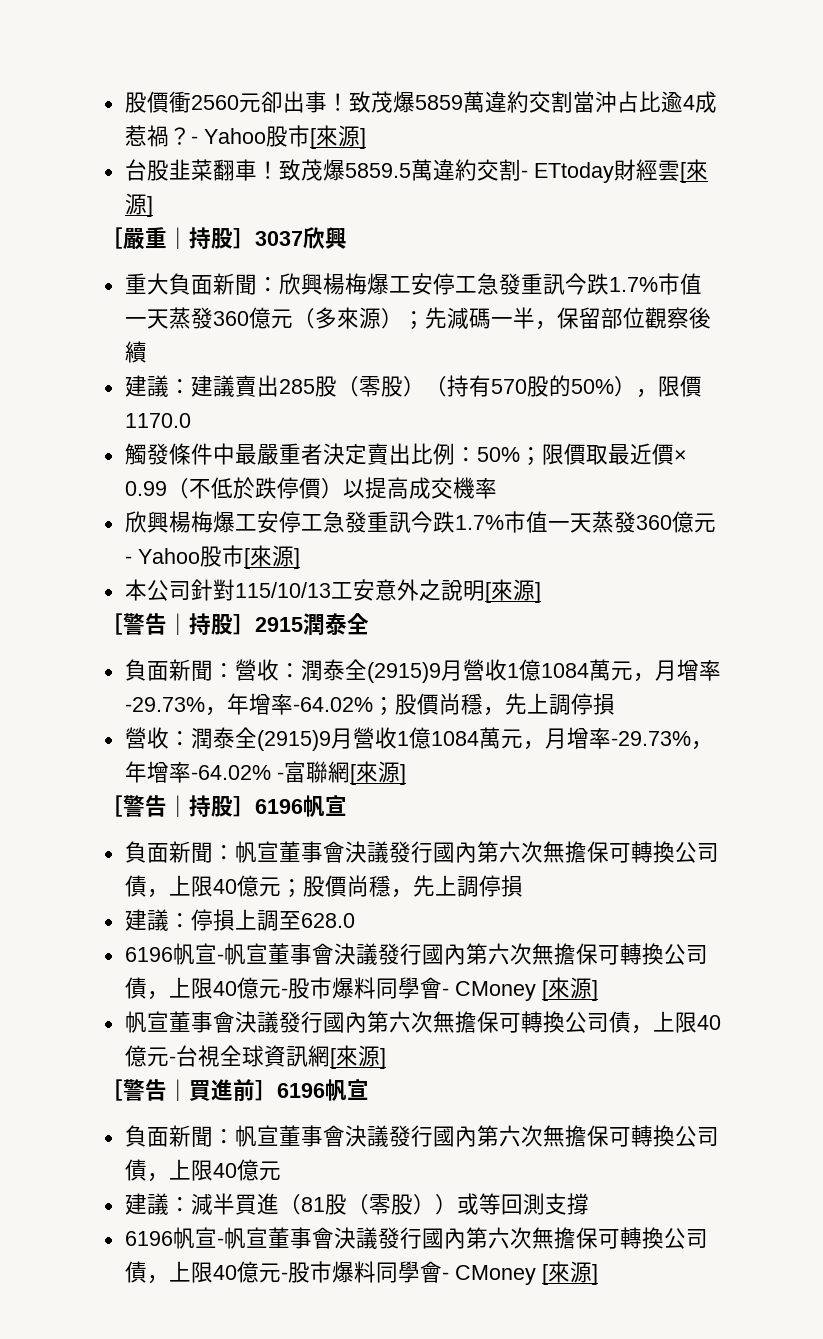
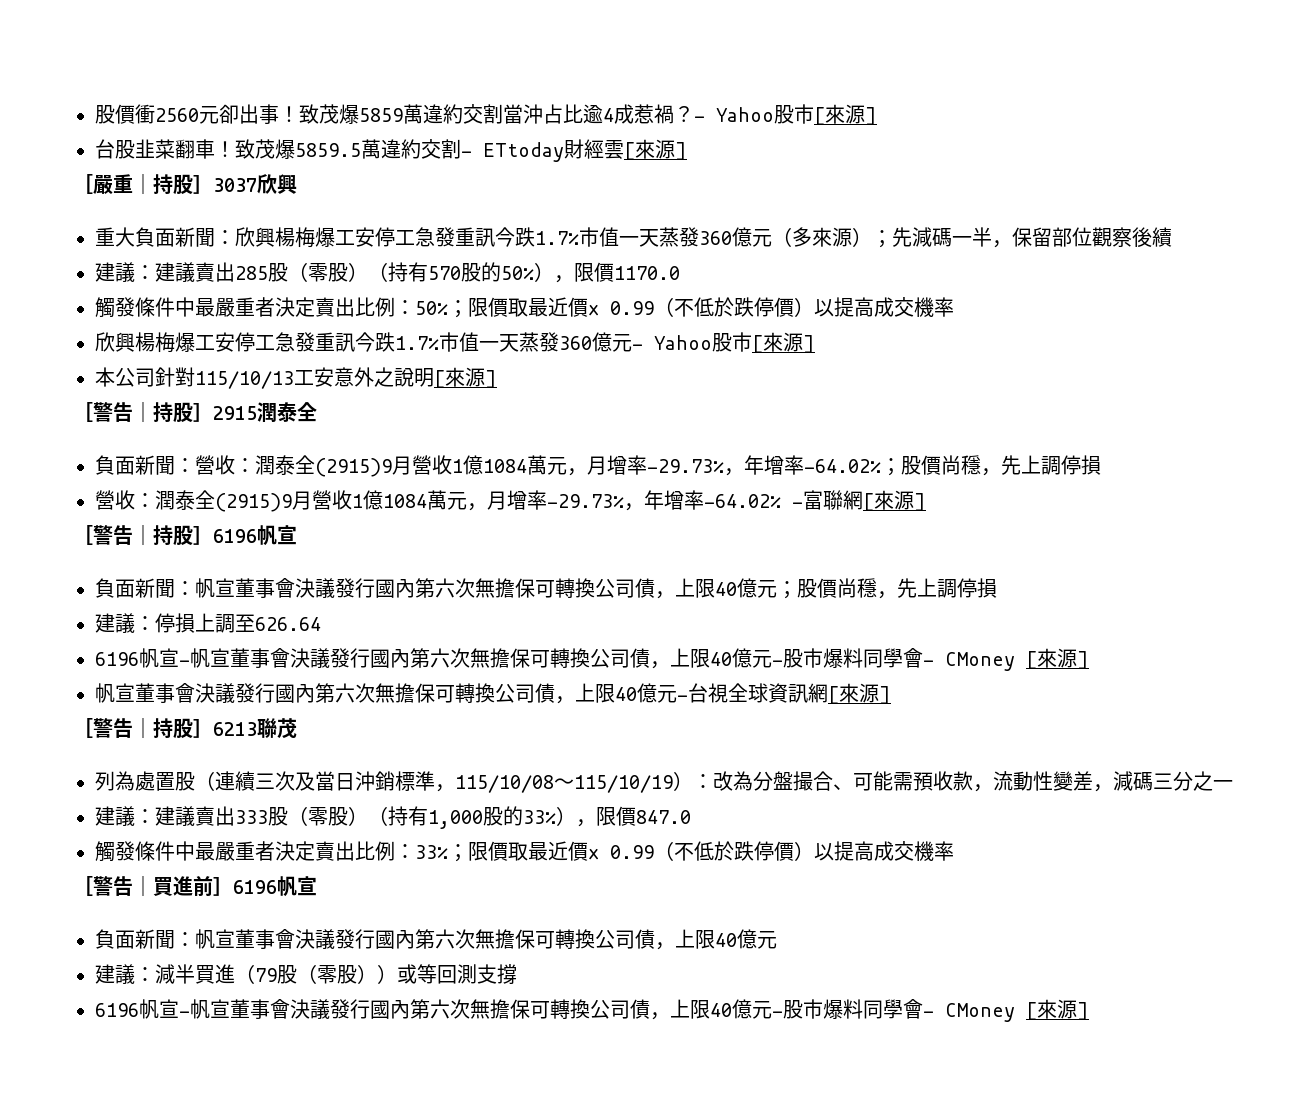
[300,913,355,928] 628.0 -> [255,617,321,631] 626.64
(386, 1058) none -> [73,718,297,739] [95,771,1233,793] [95,806,691,829] [95,841,954,862] // ［警告｜持股］6213聯茂 // 列為處置股（連續三次及當日沖銷標準，115/10/08～115/10/19）：改為分盤撮合、可能需預收款，流動性變差，減碼三分之一 // 建議：建議賣出333股（零股）（持有1,000股的33%），限價847.0 // 觸發條件中最嚴重者決定賣出比例：33%；限價取最近價× 0.99（不低於跌停價）以提高成交機率
[300,1197,325,1212] 81 -> [255,968,277,982] 79

